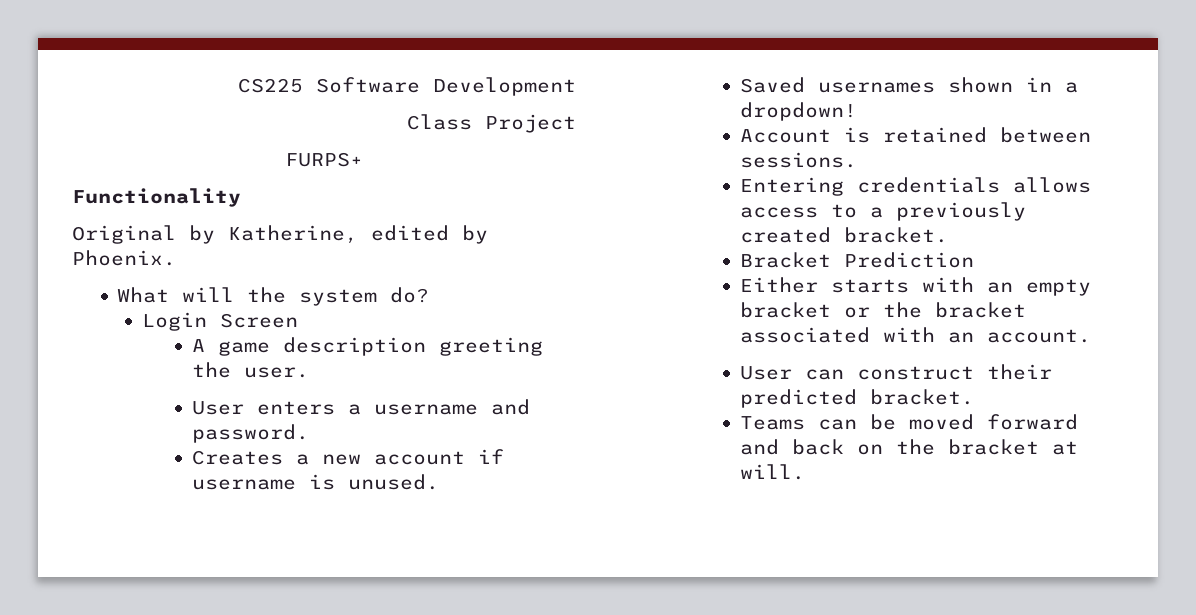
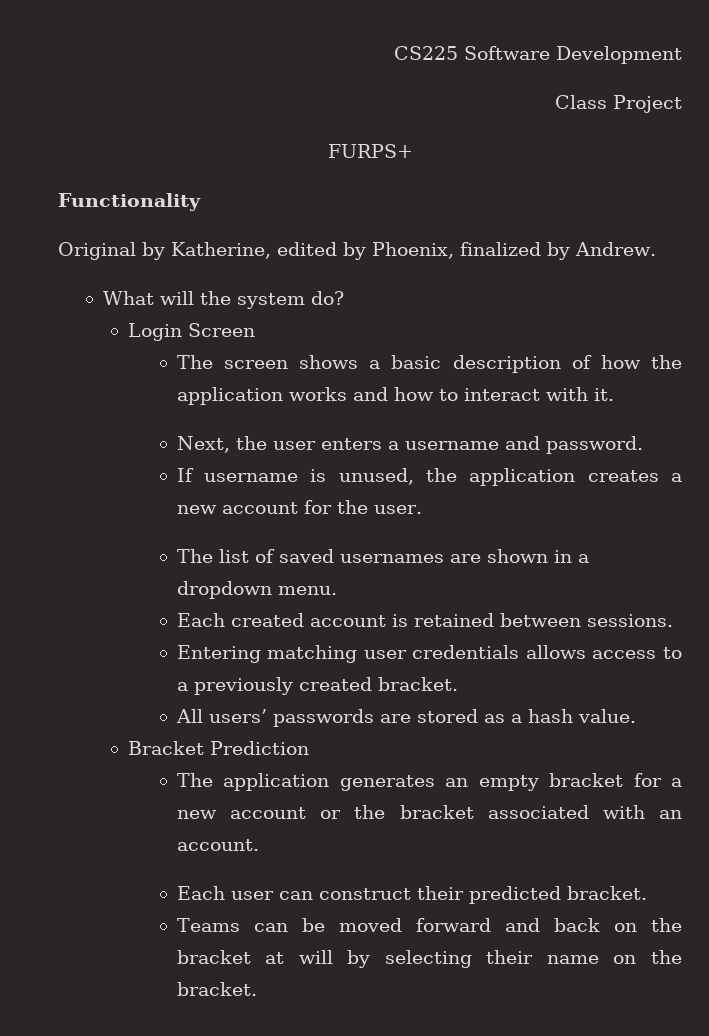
[72,250,176,266] Phoenix. -> [372,242,656,260] Phoenix, finalized by Andrew.
[191,337,543,356] [191,362,309,378] [191,401,244,415] A game description greeting the user. // User -> [176,355,682,373] [176,387,614,405] [176,436,316,453] The screen shows a basic description of how the application works and how to interact with it. // Next, the user
[191,449,504,465] [191,474,439,490] [739,77,1078,93] [739,102,857,121] [739,129,831,143] Creates a new account if username is unused. // Saved usernames shown in a dropdown! // Account -> [176,468,682,486] [176,500,422,514] [176,549,589,563] [176,581,337,599] [176,613,386,627] If username is unused, the application creates a new account for the user. // The list of saved usernames are shown in a dropdown menu. // Each created account
(844, 186) none -> [267,645,407,663] matching user
[739,252,974,268] [739,277,1091,296] [739,302,831,318] Bracket Prediction // Either starts with an empty bracket -> [175,709,636,727] [127,741,309,755] [176,773,682,791] [176,807,307,819] All users’ passwords are stored as a hash value. // Bracket Prediction // The application generates an empty bracket for a new account
[739,366,792,380] User -> [176,886,274,900] Each user
[739,464,805,480] will. -> [298,950,682,968] [176,982,257,996] will by selecting their name on the bracket.

